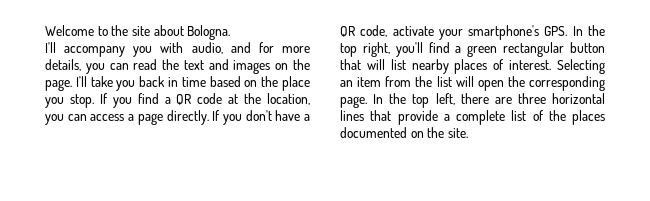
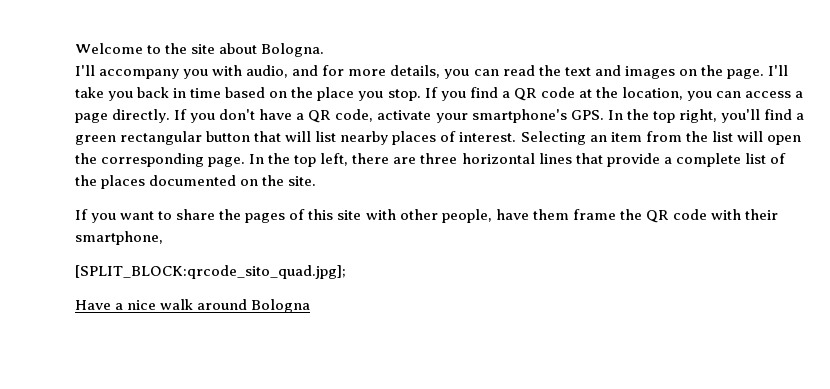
(468, 133) none -> [75,209,778,223] [75,231,163,245] [75,265,346,279] [75,299,311,313] // If you want to share the pages of this site with other people, have them frame the QR code with their smartphone, // [SPLIT_BLOCK:qrcode_sito_quad.jpg]; // Have a nice walk around Bologna

